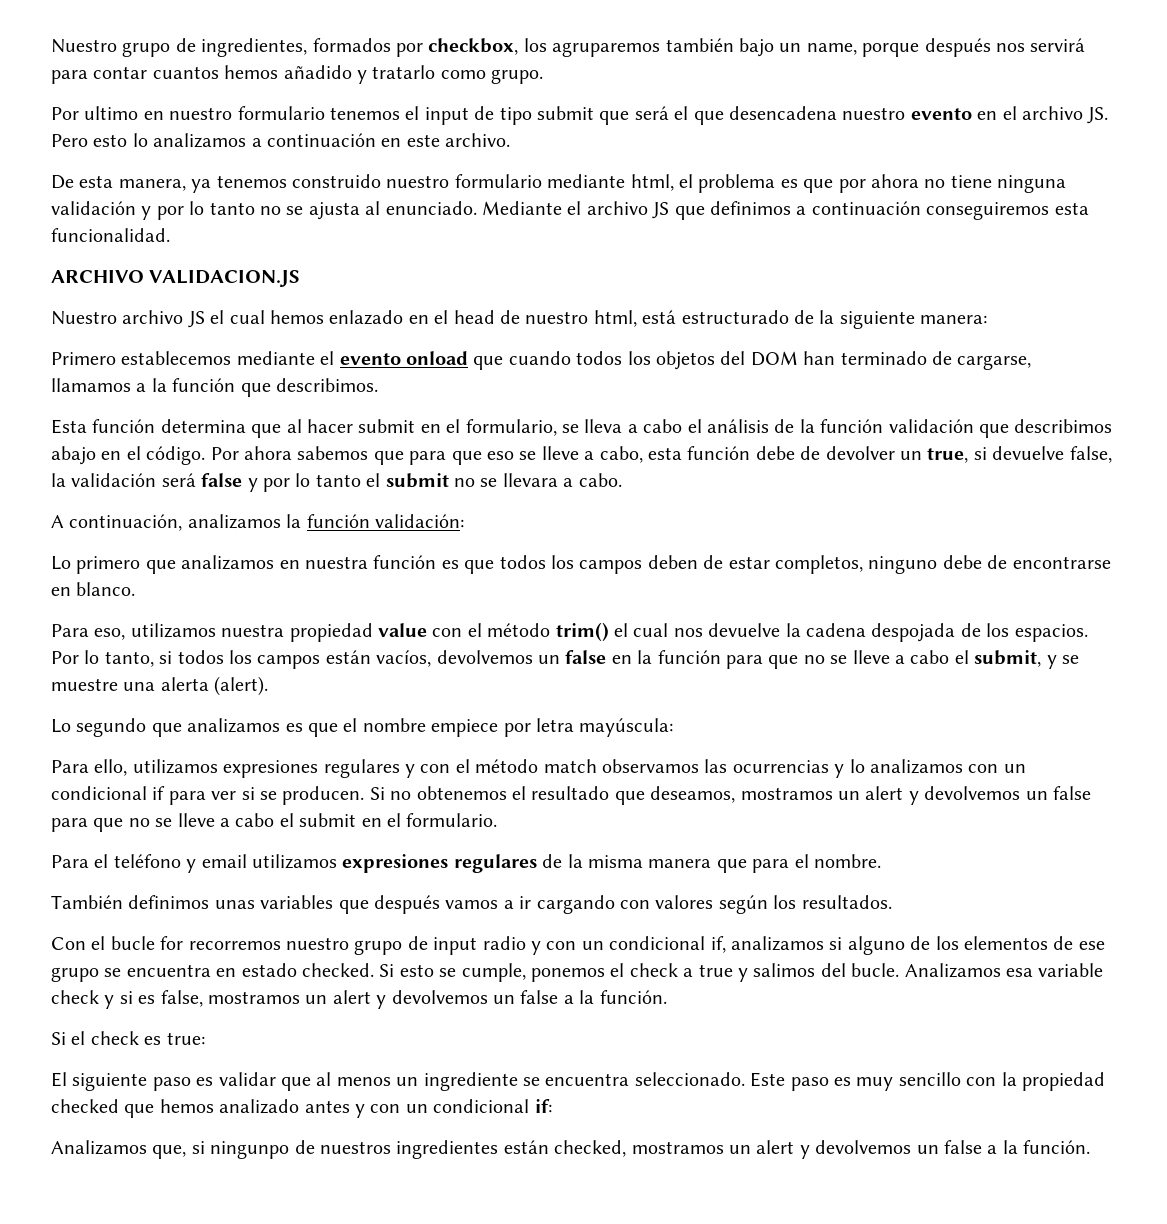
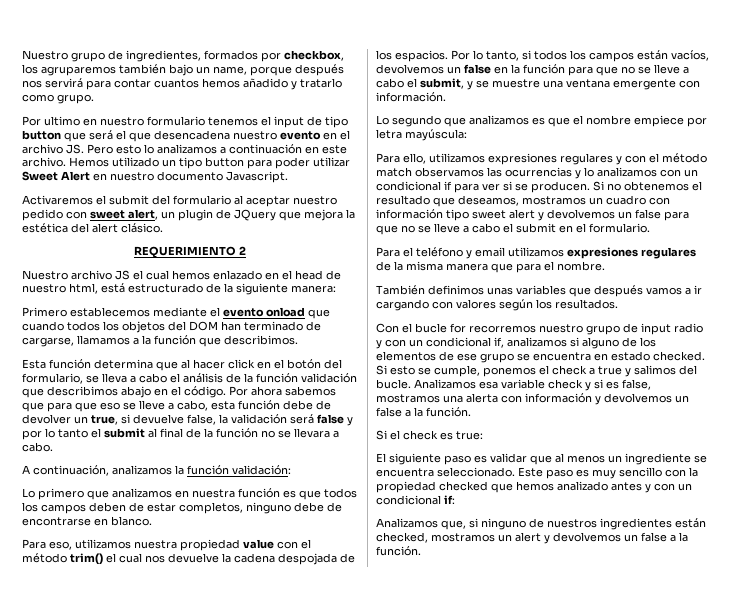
[536,106,594,120] submit -> [22,130,61,140] button
[51,174,1067,193] [51,201,1089,220] [51,228,170,242] [51,270,301,287] // De esta manera, ya tenemos construido nuestro formulario mediante html, el problema es que por ahora no tiene ninguna validación y por lo tanto no se ajusta al enunciado. Mediante el archivo JS que definimos a continuación conseguiremos esta funcionalidad. // ARCHIVO VALIDACION.JS -> [69,157,350,169] [22,171,288,183] [22,195,337,207] [22,209,355,221] [22,223,163,233] [133,246,246,258] Hemos utilizado un tipo button para poder utilizar Sweet Alert en nuestro documento Javascript. // Activaremos el submit del formulario al aceptar nuestro pedido con sweet alert, un plugin de JQuery que mejora la estética del alert clásico. // REQUERIMIENTO 2
[358,419,461,433] submit en el -> [228,359,342,369] click en el botón del
(449, 480) none -> [148,428,258,438] al final de la función
[160,676,269,696] alerta (alert). -> [566,79,700,90] [376,92,446,102] ventana emergente con información.
(860, 795) none -> [606,195,670,205] [376,209,506,221] cuadro con información tipo sweet
[305,990,371,1004] un alert -> [443,393,592,403] una alerta con información
[210,1141,290,1159] ningunpo -> [481,518,526,530] ninguno

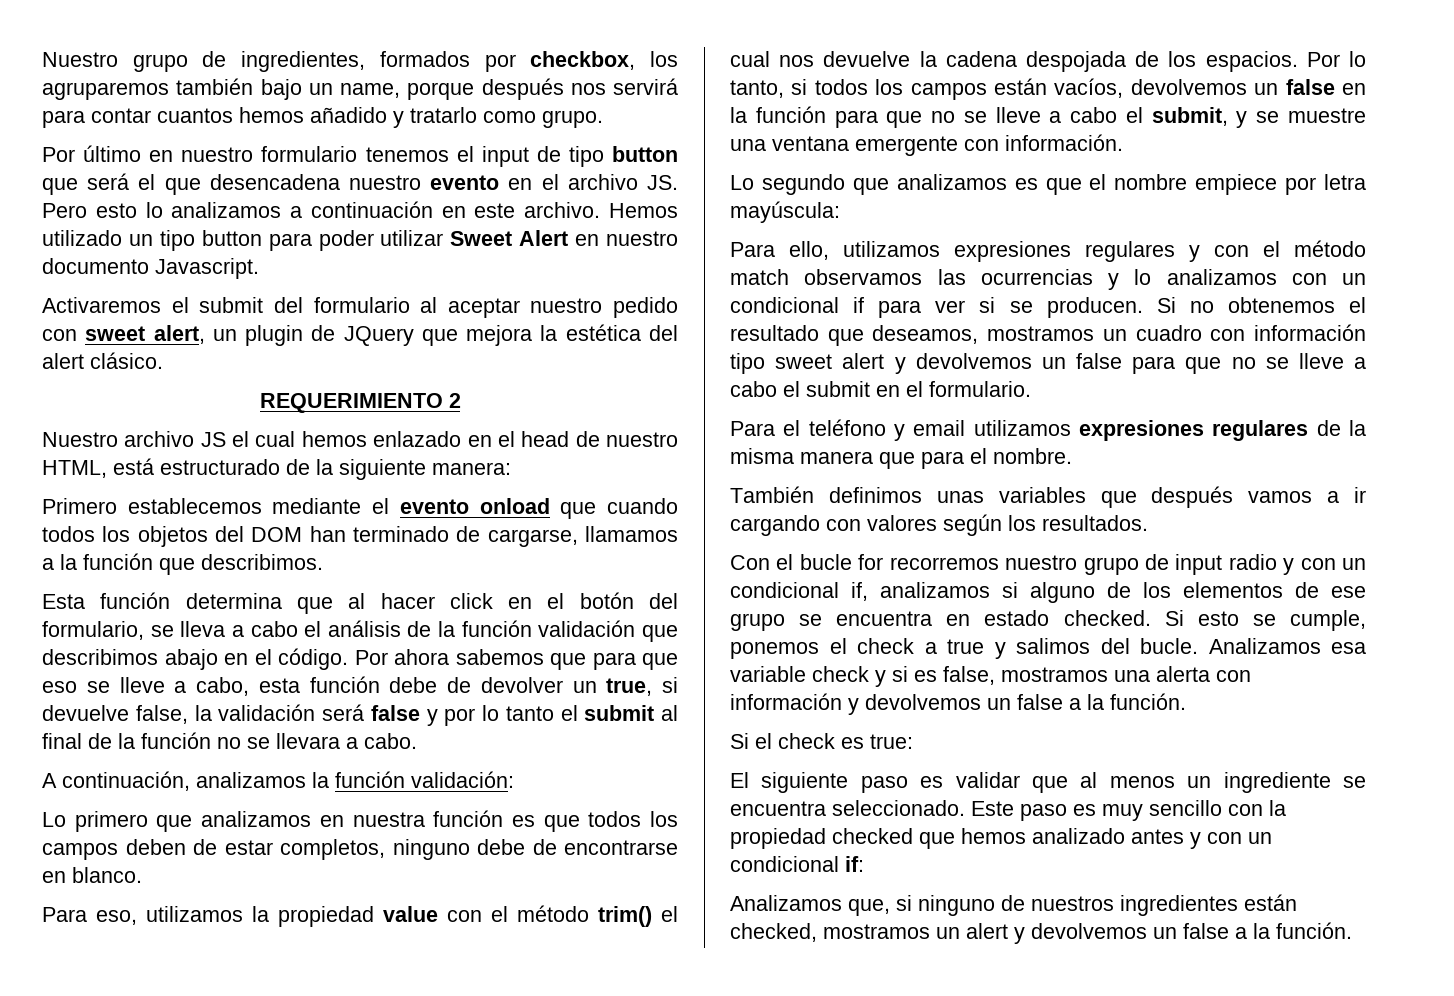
[44,116,80,126] ultimo -> [83,145,142,162] último
[69,283,98,294] html, -> [42,460,107,478] HTML,
[134,540,177,549] nuestra -> [252,906,269,922] la

